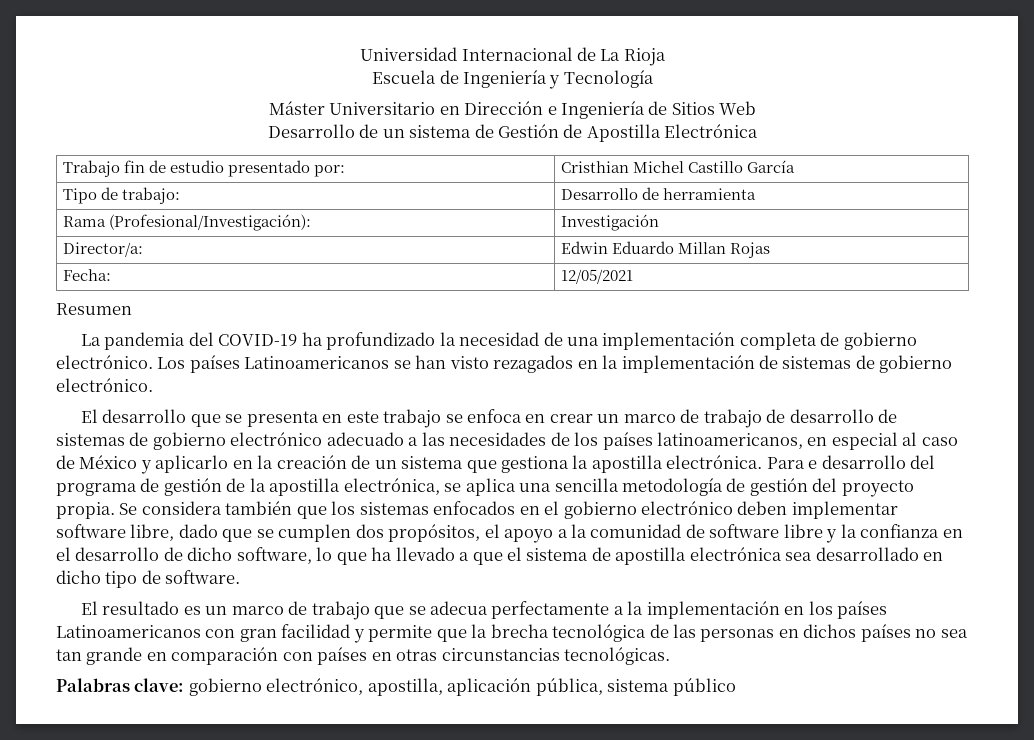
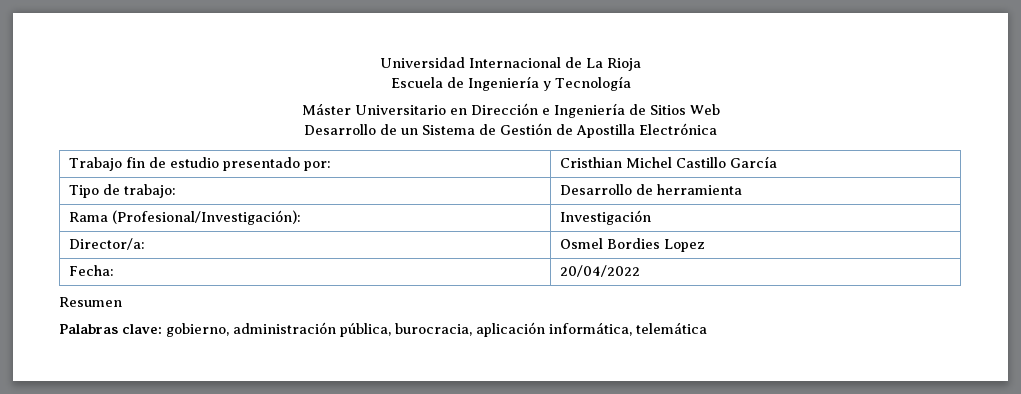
[409,125,472,138] sistema -> [422,125,475,135] Sistema
[560,241,770,258] Edwin Eduardo Millan Rojas -> [560,238,706,252] Osmel Bordies Lopez
[560,269,633,284] 12/05/2021 -> [560,265,641,277] 20/04/2022
[80,332,917,350] [56,355,953,373] [56,378,153,392] [80,409,898,428] [56,432,958,450] [56,455,936,474] [56,478,914,497] [56,501,898,519] [56,524,963,543] [56,547,944,565] [56,570,241,588] [80,601,888,620] [56,624,968,643] [56,647,671,665] [56,678,736,696] La pandemia del COVID-19 ha profundizado la necesidad de una implementación completa de gobierno electrónico. Los países Latinoamericanos se han visto rezagados en la implementación de sistemas de gobierno electrónico. // El desarrollo que se presenta en este trabajo se enfoca en crear un marco de trabajo de desarrollo de sistemas de gobierno electrónico adecuado a las necesidades de los países latinoamericanos, en especial al caso de México y aplicarlo en la creación de un sistema que gestiona la apostilla electrónica. Para e desarrollo del programa de gestión de la apostilla electrónica, se aplica una sencilla metodología de gestión del proyecto propia. Se considera también que los sistemas enfocados en el gobierno electrónico deben implementar software libre, dado que se cumplen dos propósitos, el apoyo a la comunidad de software libre y la confianza en el desarrollo de dicho software, lo que ha llevado a que el sistema de apostilla electrónica sea desarrollado en dicho tipo de software. // El resultado es un marco de trabajo que se adecua perfectamente a la implementación en los países Latinoamericanos con gran facilidad y permite que la brecha tecnológica de las personas en dichos países no sea tan grande en comparación con países en otras circunstancias tecnológicas. // Palabras clave: gobierno electrónico, apostilla, aplicación pública, sistema público -> [59,322,707,337] Palabras clave: gobierno, administración pública, burocracia, aplicación informática, telemática

